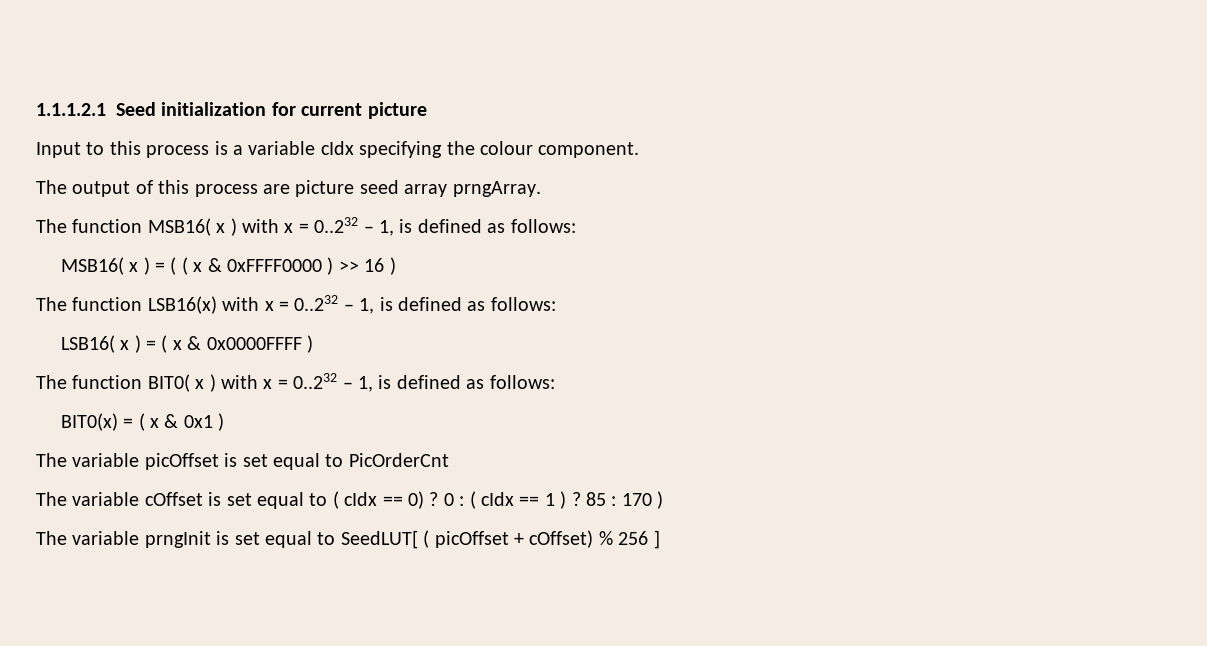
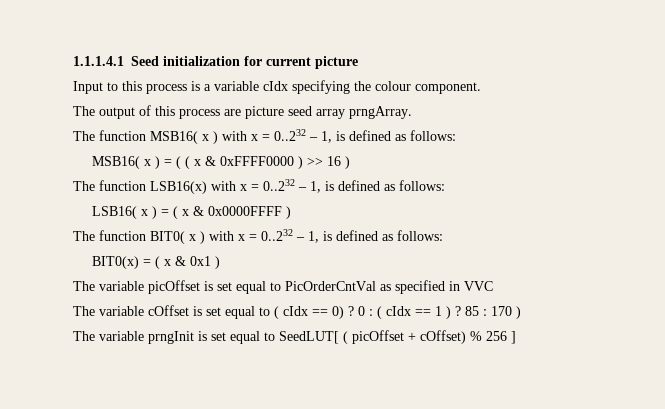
[36,103,106,116] 1.1.1.2.1 -> [73,56,124,66] 1.1.1.4.1
[348,453,449,467] PicOrderCnt -> [285,280,493,294] PicOrderCntVal as specified in VVC

